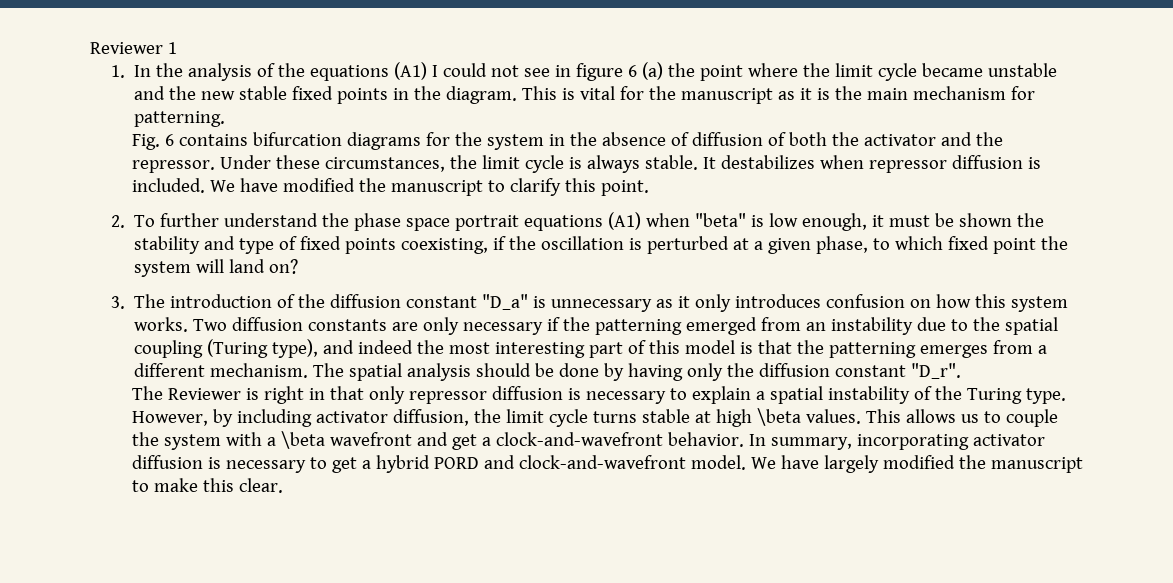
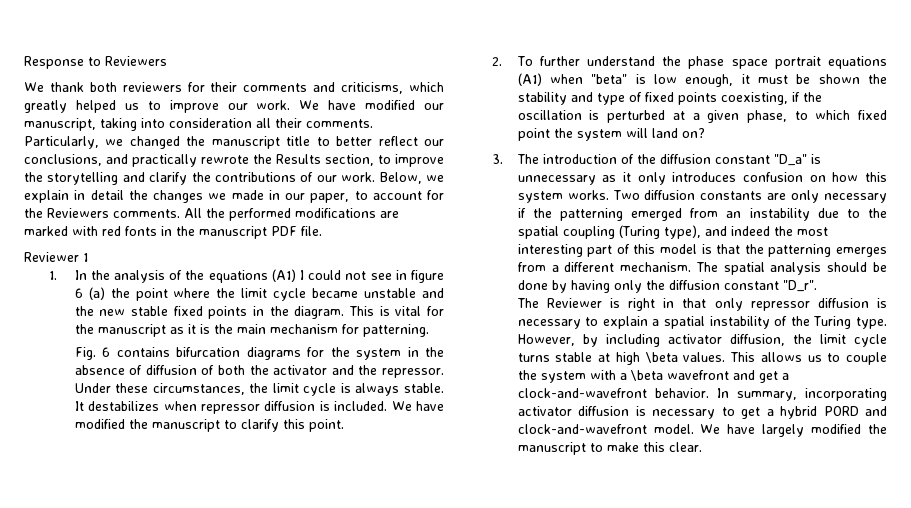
(90, 48) none -> [24,56,167,69] [24,82,445,94] [24,100,444,113] [24,118,373,131] [24,136,445,149] [24,154,444,167] [24,172,444,185] [24,190,444,203] [24,208,399,221] [24,226,322,239] Response to Reviewers // We thank both reviewers for their comments and criticisms, which greatly helped us to improve our work. We have modified our manuscript, taking into consideration all their comments. Particularly, we changed the manuscript title to better reflect our conclusions, and practically rewrote the Results section, to improve the storytelling and clarify the contributions of our work. Below, we explain in detail the changes we made in our paper, to account for the Reviewers comments. All the performed modifications are marked with red fonts in the manuscript PDF file. //

